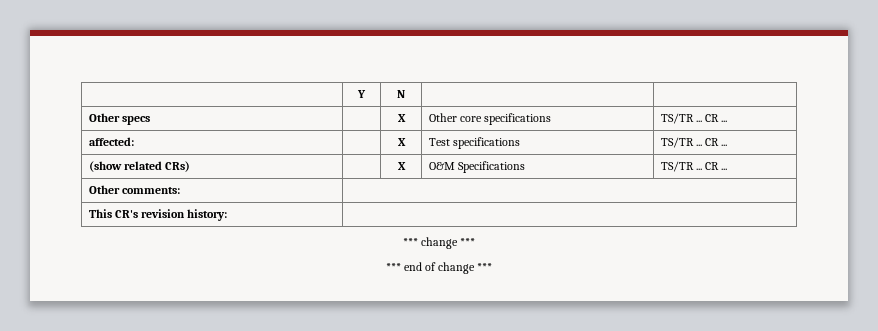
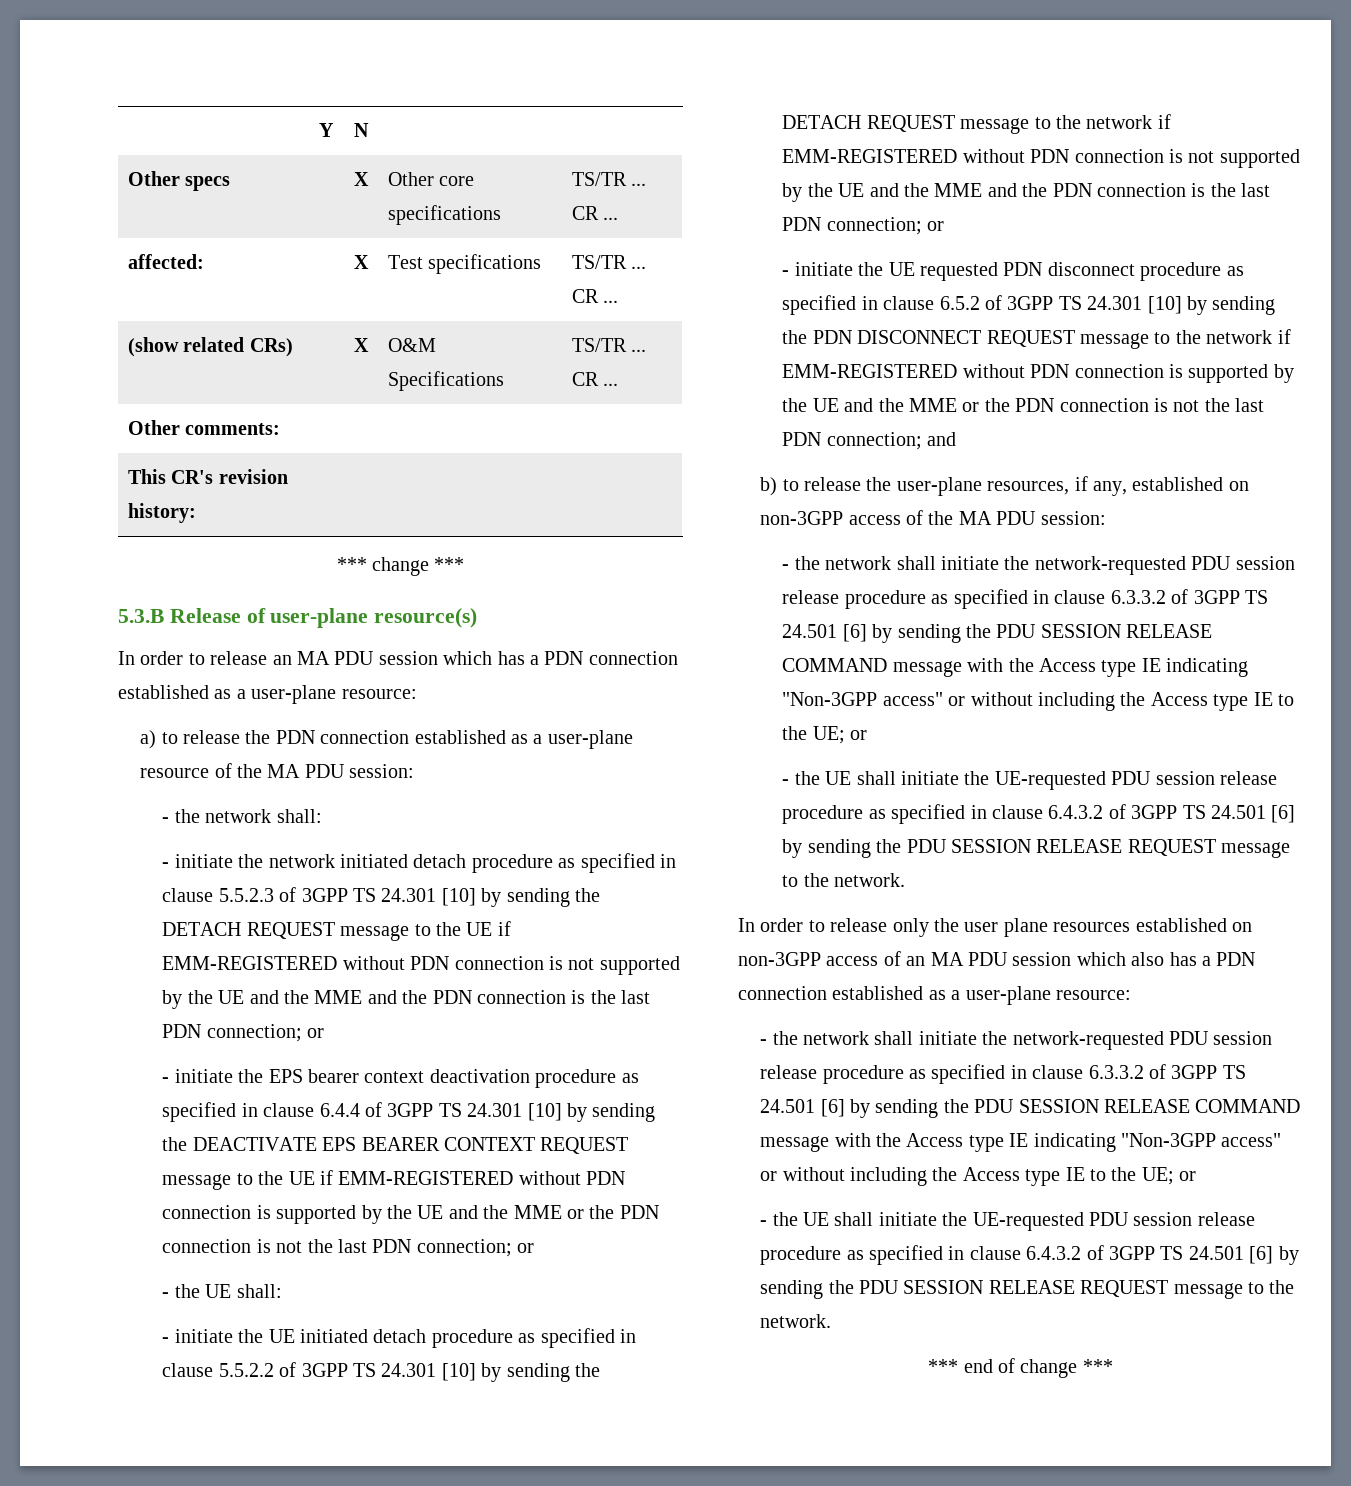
(476, 242) none -> [118,608,478,628] [118,651,678,665] [118,685,417,704] [140,730,633,749] [140,763,415,778] [162,809,322,823] [162,853,677,873] [162,887,601,907] [162,921,511,941] [162,956,680,975] [162,990,651,1009] [162,1024,325,1042] [162,1069,639,1088] [162,1102,656,1122] [162,1137,629,1154] [162,1170,626,1190] [162,1205,659,1224] [162,1239,535,1257] [162,1284,282,1298] [162,1328,637,1348] [162,1362,601,1382] [782,114,1171,134] [782,149,1300,168] [782,183,1271,202] [782,217,945,235] [782,262,1244,281] [782,295,1276,315] [782,329,1291,349] [782,364,1294,383] [782,398,1265,412] [782,432,957,450] [760,476,1249,496] [760,510,1106,525] [782,556,1295,575] [782,589,1269,609] [782,624,1213,643] [782,658,1249,677] [782,692,1295,711] [782,726,868,744] [782,771,1278,790] [782,804,1296,824] [782,839,1291,858] [782,873,906,887] [738,918,1252,937] [738,951,1256,966] [738,986,1131,1005] [760,1031,1273,1050] [760,1064,1246,1084] [760,1099,1301,1118] [760,1133,1282,1152] [760,1167,1197,1186] [760,1212,1255,1231] [760,1245,1299,1265] [760,1280,1295,1299] [760,1314,832,1328] // 5.3.B Release of user-plane resource(s) // In order to release an MA PDU session which has a PDN connection established as a user-plane resource: // a) to release the PDN connection established as a user-plane resource of the MA PDU session: // - the network shall: // - initiate the network initiated detach procedure as specified in clause 5.5.2.3 of 3GPP TS 24.301 [10] by sending the DETACH REQUEST message to the UE if EMM-REGISTERED without PDN connection is not supported by the UE and the MME and the PDN connection is the last PDN connection; or // - initiate the EPS bearer context deactivation procedure as specified in clause 6.4.4 of 3GPP TS 24.301 [10] by sending the DEACTIVATE EPS BEARER CONTEXT REQUEST message to the UE if EMM-REGISTERED without PDN connection is supported by the UE and the MME or the PDN connection is not the last PDN connection; or // - the UE shall: // - initiate the UE initiated detach procedure as specified in clause 5.5.2.2 of 3GPP TS 24.301 [10] by sending the DETACH REQUEST message to the network if EMM-REGISTERED without PDN connection is not supported by the UE and the MME and the PDN connection is the last PDN connection; or // - initiate the UE requested PDN disconnect procedure as specified in clause 6.5.2 of 3GPP TS 24.301 [10] by sending the PDN DISCONNECT REQUEST message to the network if EMM-REGISTERED without PDN connection is supported by the UE and the MME or the PDN connection is not the last PDN connection; and // b) to release the user-plane resources, if any, established on non-3GPP access of the MA PDU session: // - the network shall initiate the network-requested PDU session release procedure as specified in clause 6.3.3.2 of 3GPP TS 24.501 [6] by sending the PDU SESSION RELEASE COMMAND message with the Access type IE indicating "Non-3GPP access" or without including the Access type IE to the UE; or // - the UE shall initiate the UE-requested PDU session release procedure as specified in clause 6.4.3.2 of 3GPP TS 24.501 [6] by sending the PDU SESSION RELEASE REQUEST message to the network. // In order to release only the user plane resources established on non-3GPP access of an MA PDU session which also has a PDN connection established as a user-plane resource: // - the network shall initiate the network-requested PDU session release procedure as specified in clause 6.3.3.2 of 3GPP TS 24.501 [6] by sending the PDU SESSION RELEASE COMMAND message with the Access type IE indicating "Non-3GPP access" or without including the Access type IE to the UE; or // - the UE shall initiate the UE-requested PDU session release procedure as specified in clause 6.4.3.2 of 3GPP TS 24.501 [6] by sending the PDU SESSION RELEASE REQUEST message to the network.

